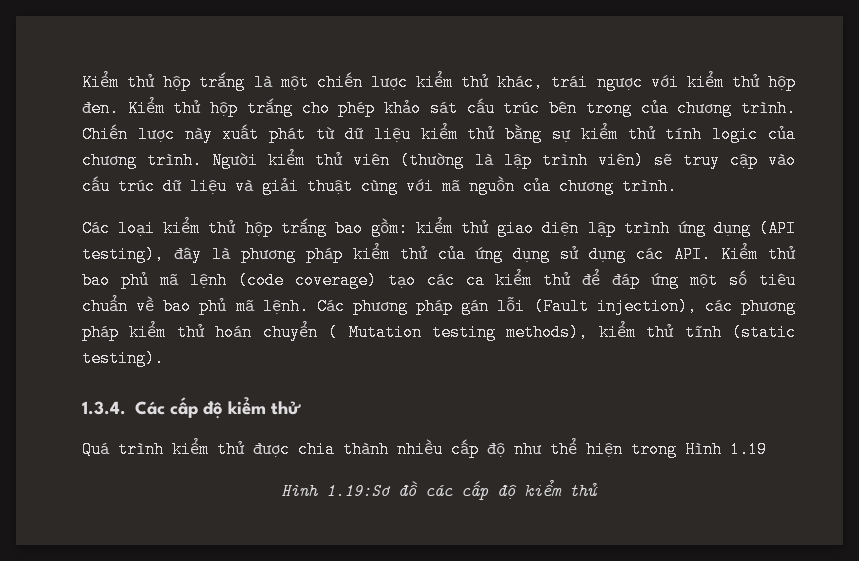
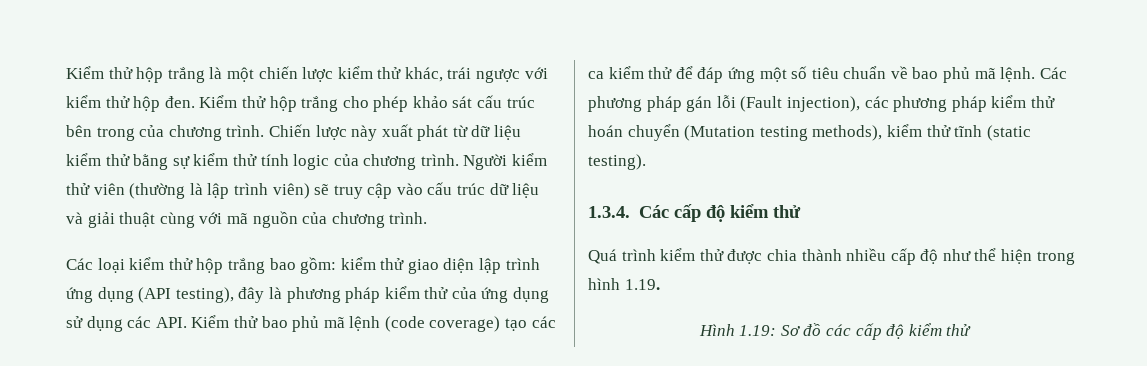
[328,324,422,341] ( Mutation -> [684,125,756,141] (Mutation
[685,441,767,458] [281,484,391,496] Hình 1.19 // Hình 1.19:Sơ -> [588,278,660,290] [698,324,800,336] hình 1.19. // Hình 1.19: Sơ

